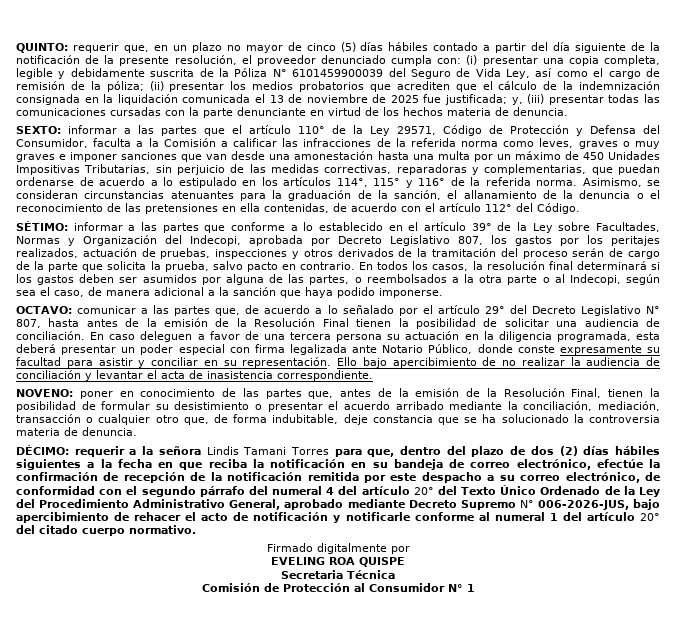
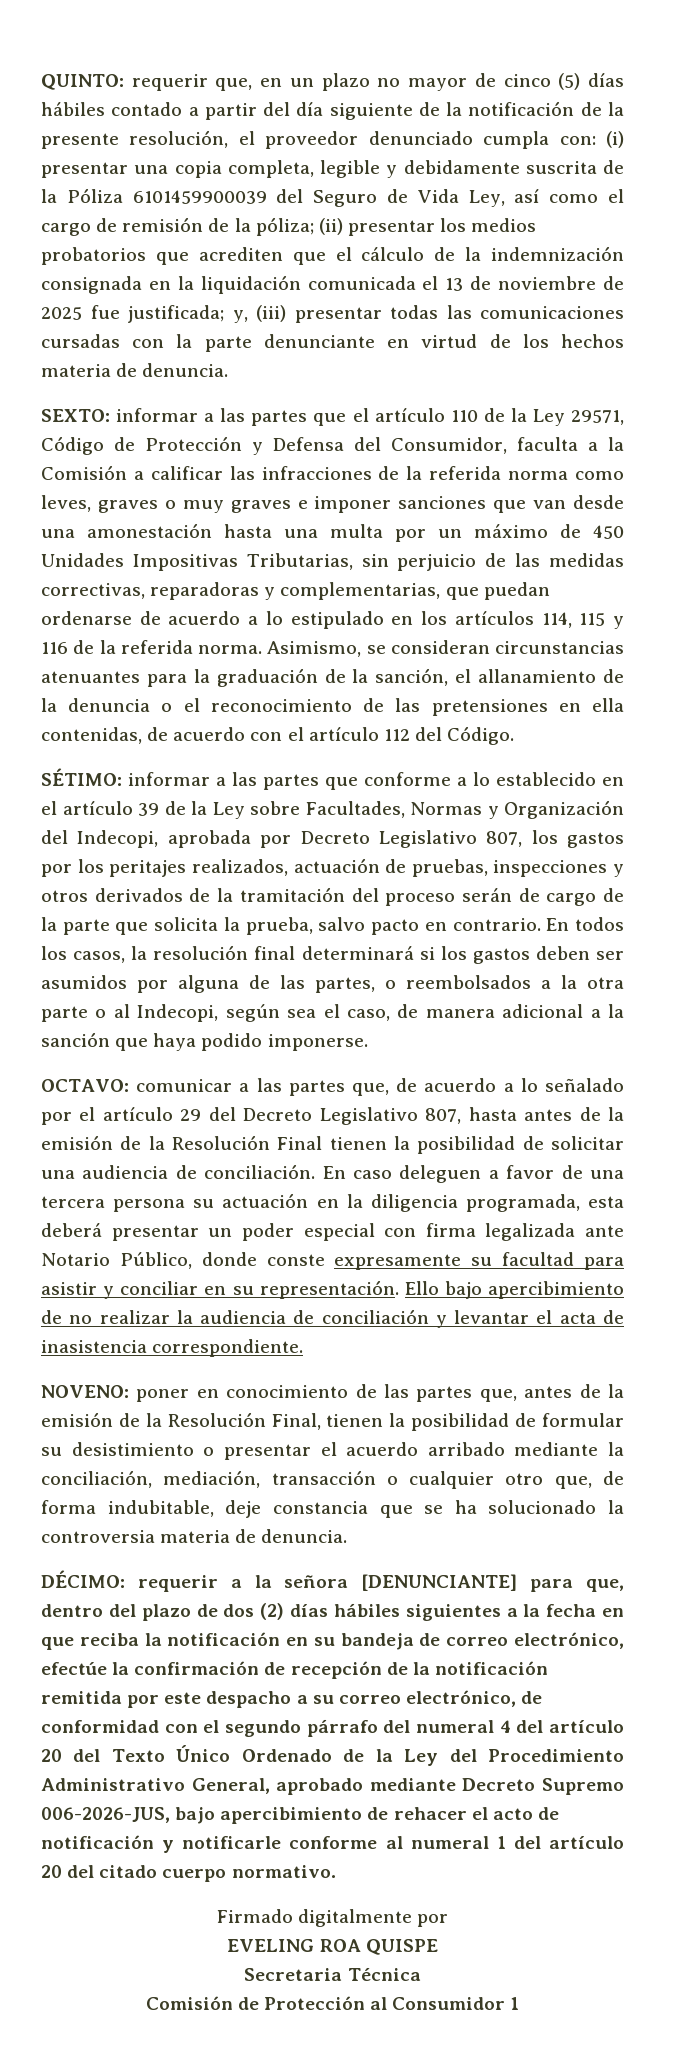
[272,69,287,77] N° -> (123, 195) none
[298,126,325,134] 110° -> [450,410,478,422] 110
[336,178,445,188] 114°, 115° y 116° -> [541,612,625,629] [41,642,68,654] 114, 115 y 116
[485,204,512,212] 112° -> [383,729,410,741] 112
[471,223,492,231] 39° -> [138,803,159,816] 39
[484,306,505,314] 29° -> [180,1109,202,1121] 29
[645,306,660,314] N° -> (418, 1116) none
[206,446,329,455] Lindis Tamani Torres -> [361,1574,518,1591] [DENUNCIANTE]
[413,487,434,495] 20° -> [41,1749,62,1762] 20
[519,500,534,508] N° -> (624, 1786) none
[640,513,661,521] 20° -> [41,1865,62,1878] 20
[447,584,463,592] N° -> (506, 2003) none

